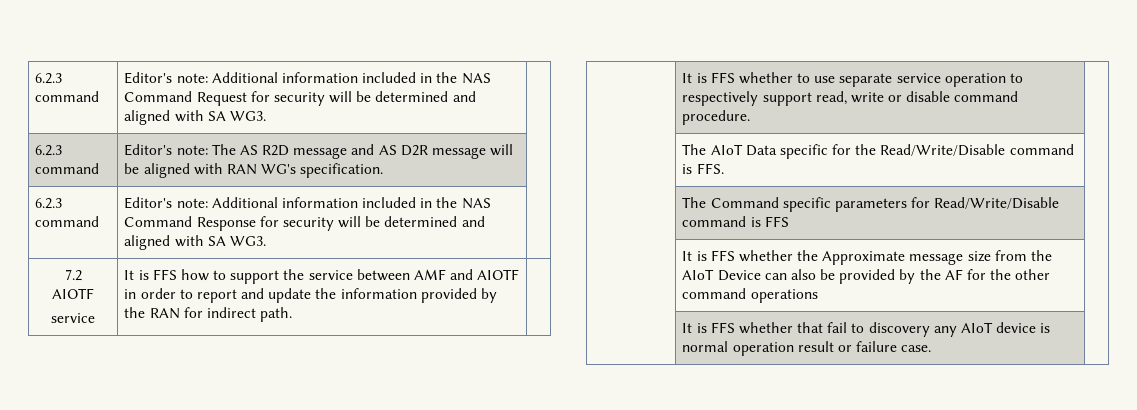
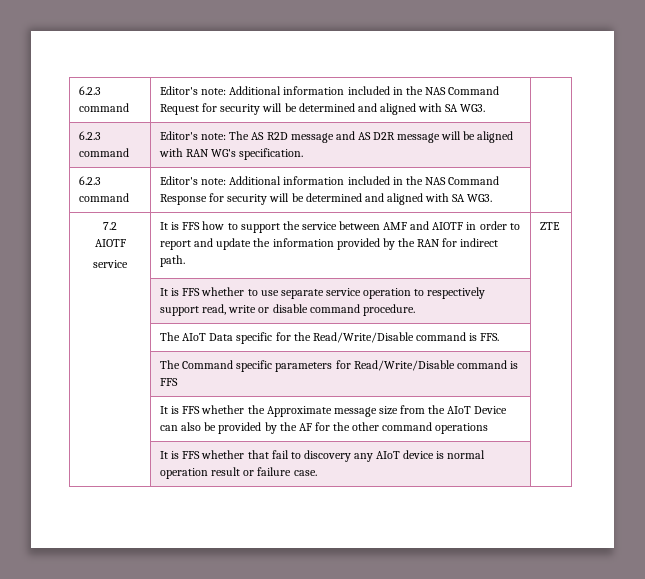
(293, 314) none -> [540,222,561,230] ZTE

